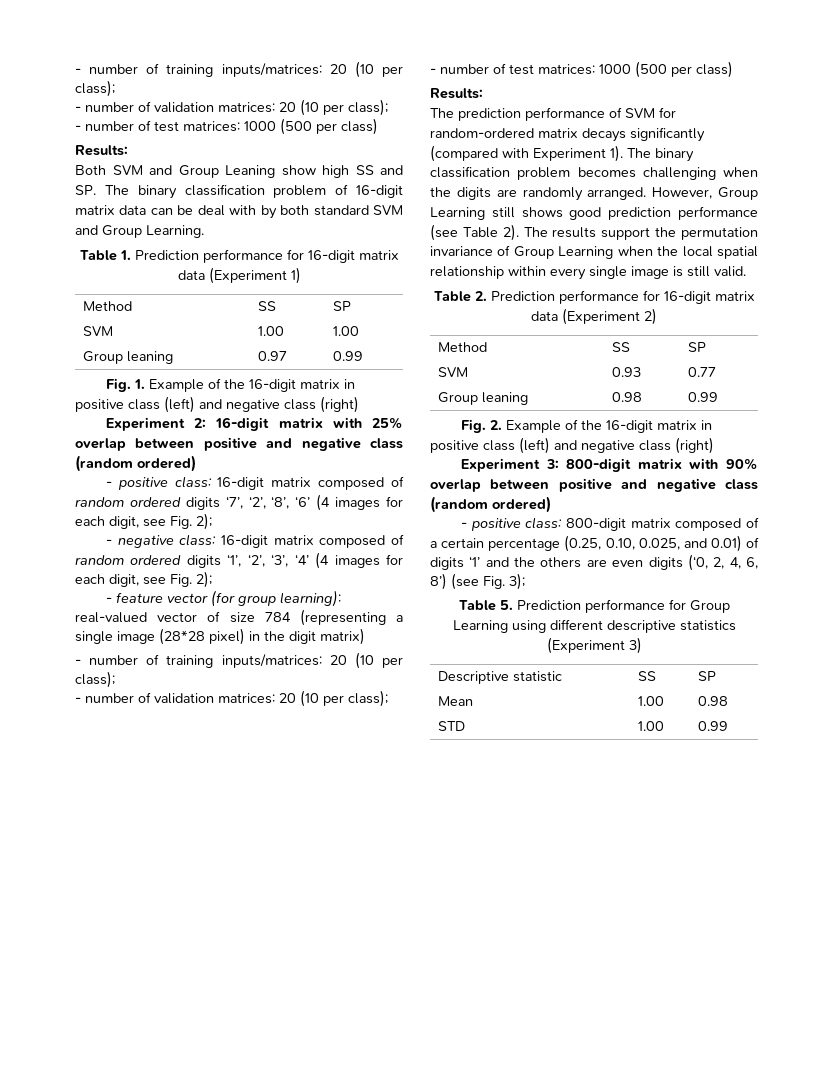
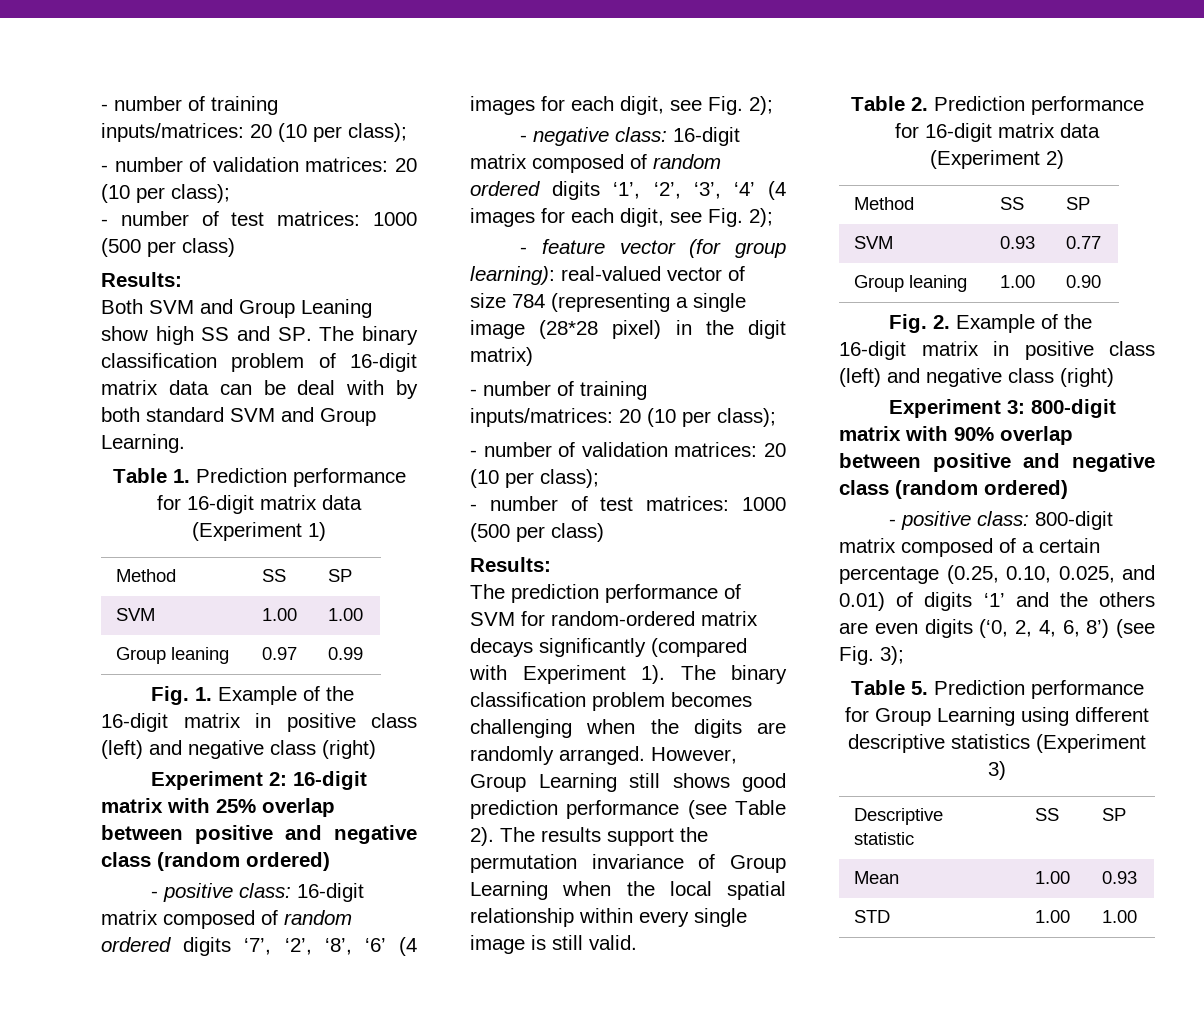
[611,392,642,402] [687,392,718,402] 0.98 | 0.99 -> [1000,275,1036,288] [1066,275,1102,288] 1.00 | 0.90
[697,696,728,706] 0.98 -> [1102,871,1138,884] 0.93
[697,721,728,731] 0.99 -> [1102,910,1138,923] 1.00

